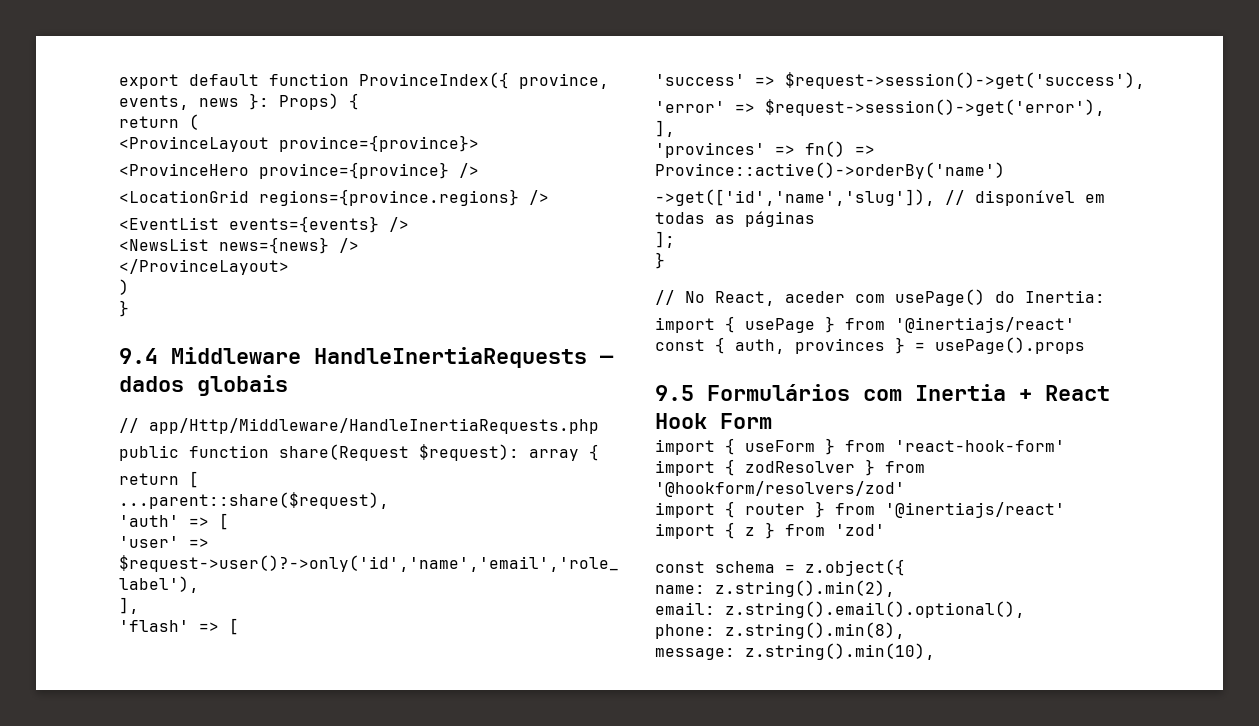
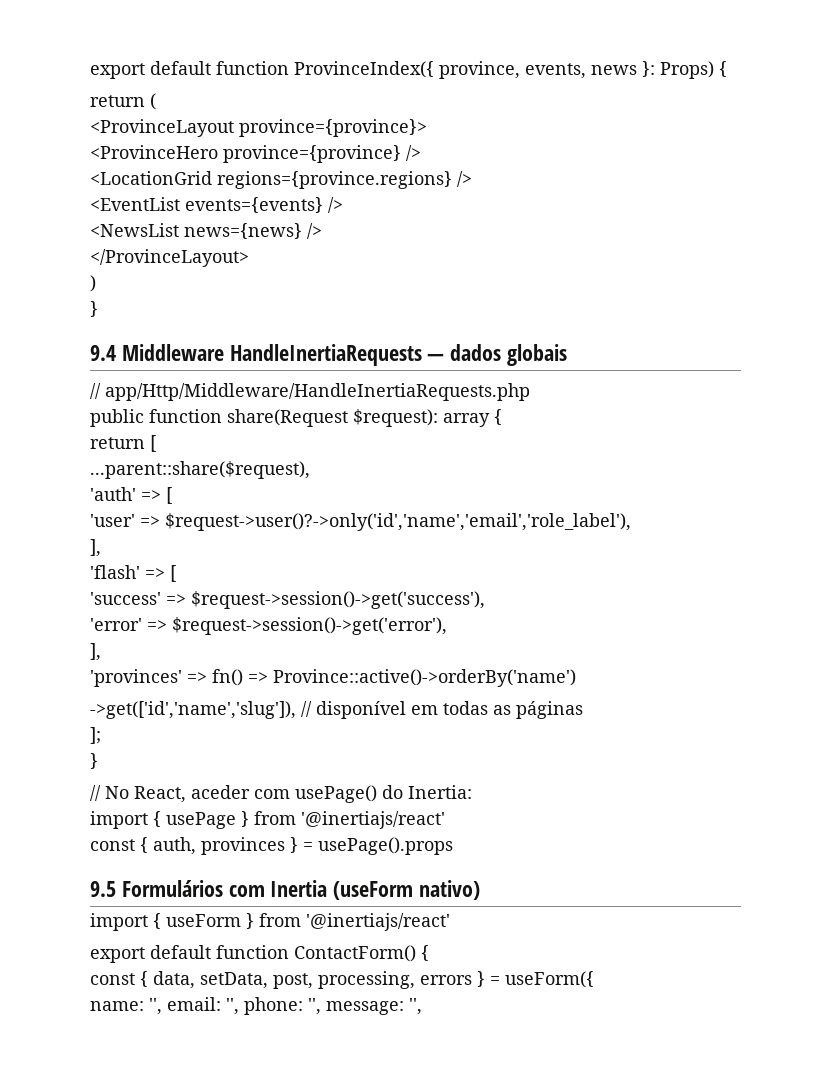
[1019,385,1110,401] [655,413,772,429] + React Hook Form -> [333,880,481,900] (useForm nativo)
[895,440,1065,452] [655,459,925,476] [655,481,905,497] [655,501,1065,518] [655,522,885,539] [655,559,905,576] [655,580,895,597] [655,601,1025,618] [655,622,905,639] [655,643,935,660] 'react-hook-form' // import { zodResolver } from '@hookform/resolvers/zod' // import { router } from '@inertiajs/react' // import { z } from 'zod' // const schema = z.object({ // name: z.string().min(2), // email: z.string().email().optional(), // phone: z.string().min(8), // message: z.string().min(10), -> [306,913,450,931] [90,945,429,963] [90,971,594,989] [90,997,422,1015] '@inertiajs/react' // export default function ContactForm() { // const { data, setData, post, processing, errors } = useForm({ // name: '', email: '', phone: '', message: '',

